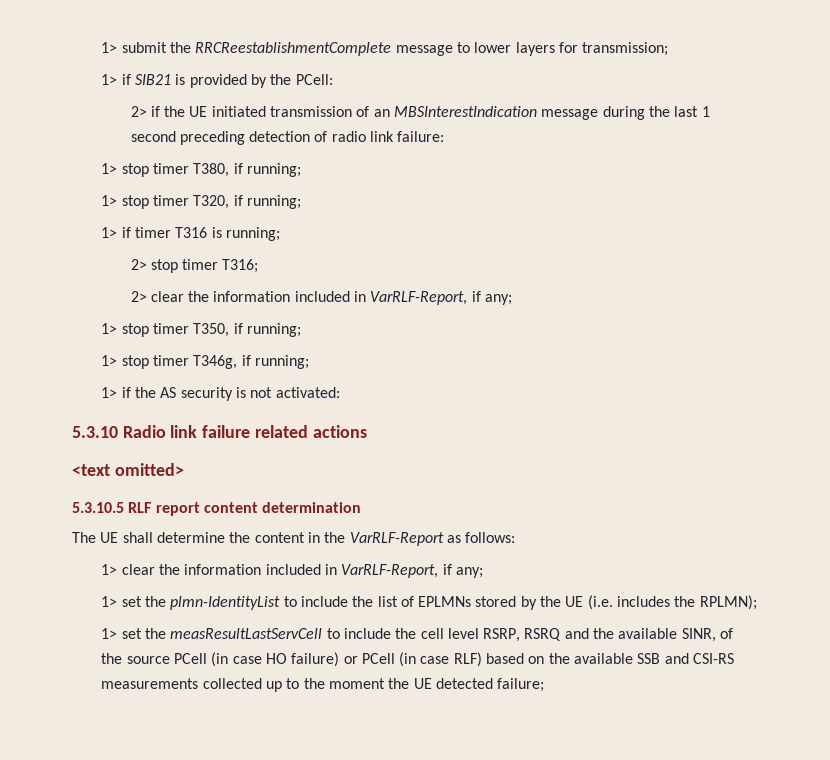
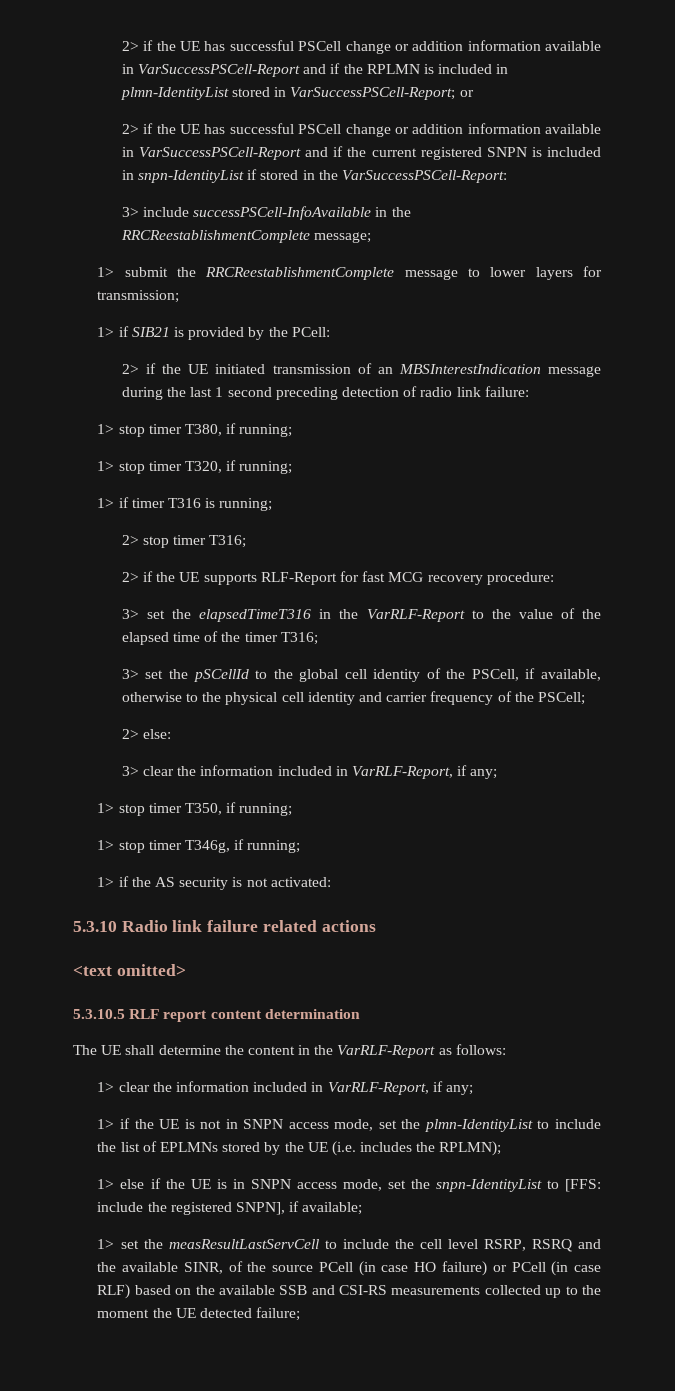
(101, 47) none -> [121,40,601,54] [121,63,509,77] [120,87,474,100] [121,123,601,137] [121,146,601,160] [121,169,508,183] [121,206,411,220] [120,230,372,243] 2> if the UE has successful PSCell change or addition information available in VarSuccessPSCell-Report and if the RPLMN is included in plmn-IdentityList stored in VarSuccessPSCell-Report; or // 2> if the UE has successful PSCell change or addition information available in VarSuccessPSCell-Report and if the current registered SNPN is included in snpn-IdentityList if stored in the VarSuccessPSCell-Report: // 3> include successPSCell-InfoAvailable in the RRCReestablishmentComplete message; //
(147, 296) none -> [143,571,554,585] [121,608,601,622] [121,631,318,645] [121,668,601,682] [121,691,585,705] [121,729,172,739] [121,766,139,776] if the UE supports RLF-Report for fast MCG recovery procedure: // 3> set the elapsedTimeT316 in the VarRLF-Report to the value of the elapsed time of the timer T316; // 3> set the pSCellId to the global cell identity of the PSCell, if available, otherwise to the physical cell identity and carrier frequency of the PSCell; // 2> else: // 3>
(118, 601) none -> [119,1118,374,1131] if the UE is not in SNPN access mode,
(757, 602) none -> [97,1178,602,1192] [97,1201,363,1215] // 1> else if the UE is in SNPN access mode, set the snpn-IdentityList to [FFS: include the registered SNPN], if available;

